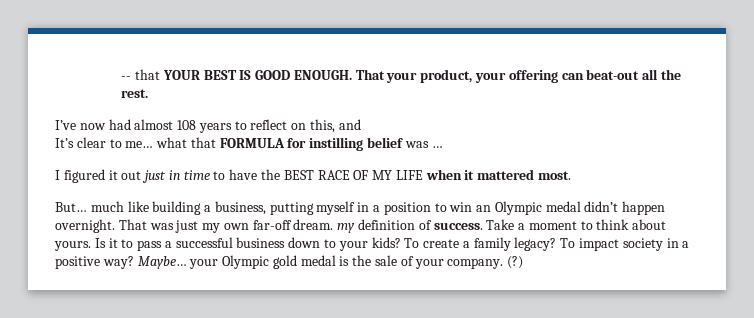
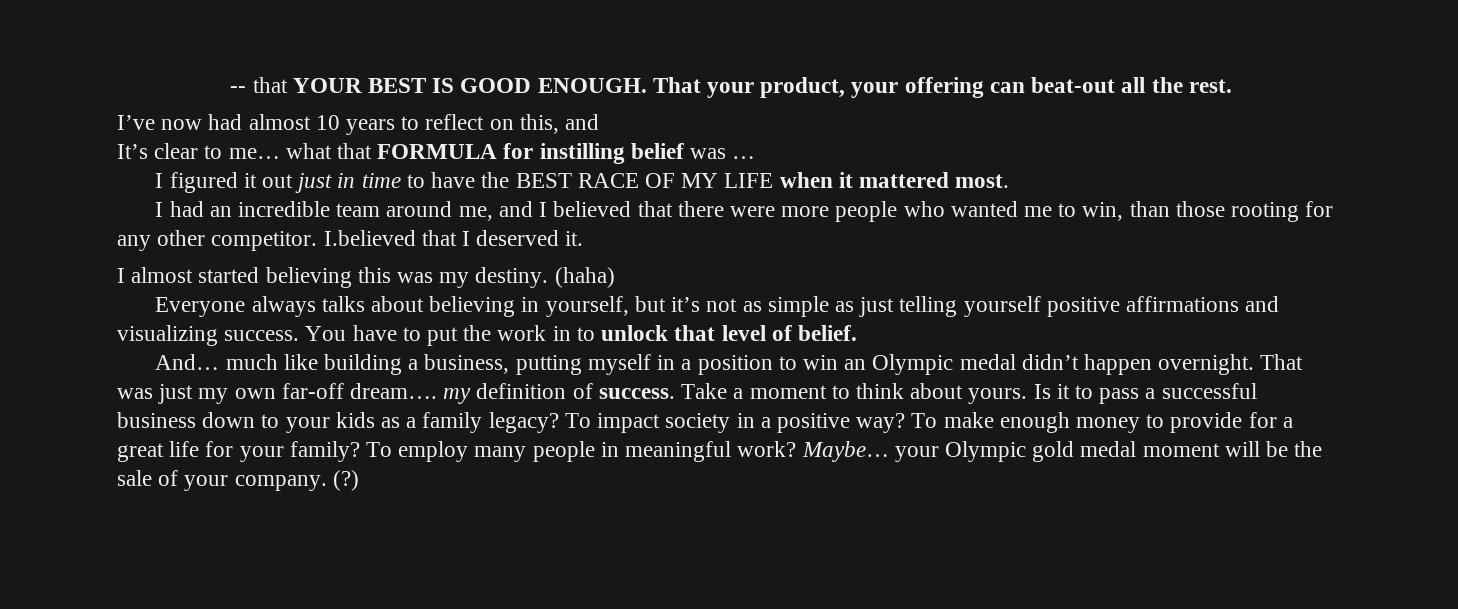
[177,120,197,130] 108 -> [315,115,340,130] 10
[55,202,87,212] But… -> [155,201,1334,222] [117,230,584,251] [117,267,615,288] [155,296,1280,317] [117,325,857,346] [155,354,220,370] I had an incredible team around me, and I believed that there were more people who wanted me to win, than those rooting for any other competitor. I.believed that I deserved it. // I almost started believing this was my destiny. (haha) // Everyone always talks about believing in yourself, but it’s not as simple as just telling yourself positive affirmations and visualizing success. You have to put the work in to unlock that level of belief. // And…
[293,219,334,230] dream. -> [350,383,438,399] dream….
[371,237,460,248] kids? To create -> [335,412,401,428] kids as
(134, 262) none -> [911,412,1293,433] [117,441,797,462] To make enough money to provide for a great life for your family? To employ many people in meaningful work?
[339,256,350,266] is -> [1142,441,1288,457] moment will be

